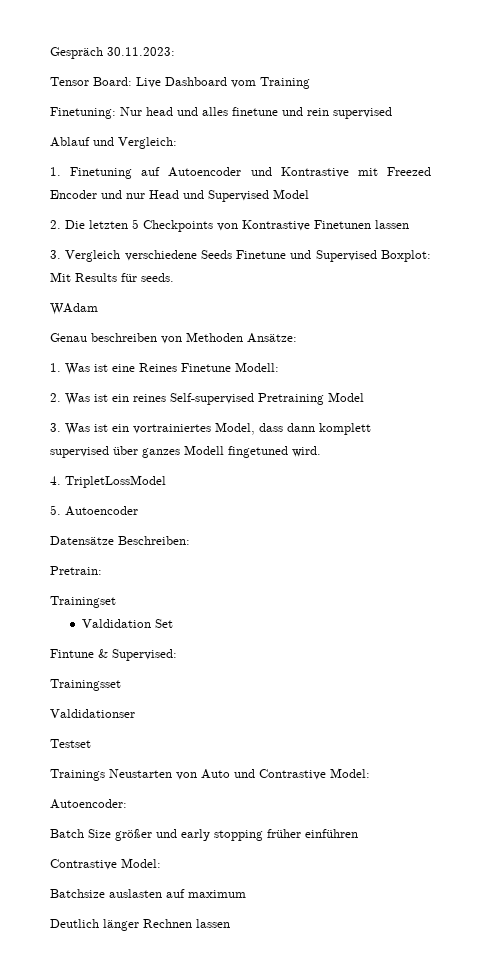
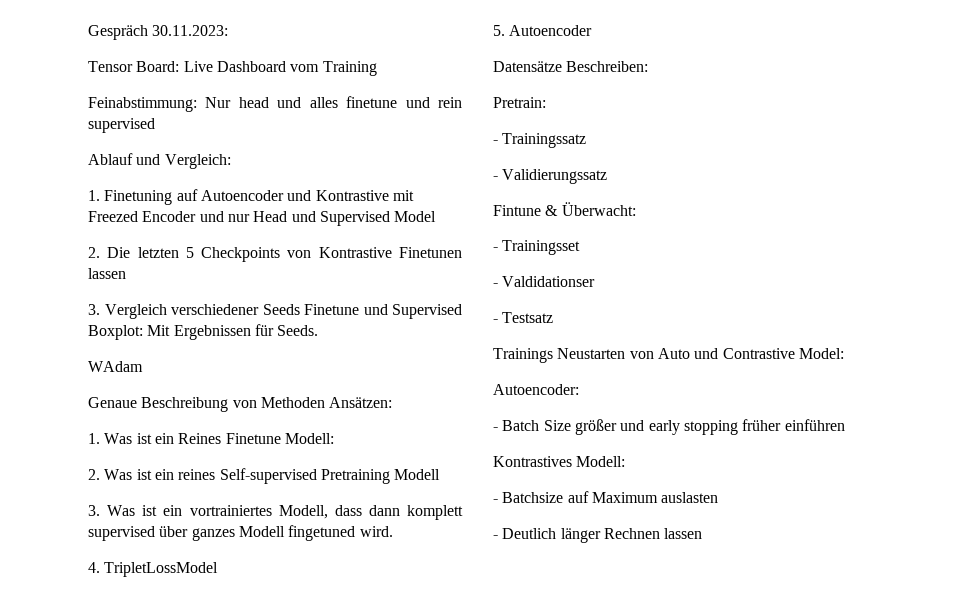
[50,107,116,119] Finetuning: -> [88,97,197,112] Feinabstimmung:
[124,250,197,261] verschiedene -> [171,304,259,315] verschiedener
[75,273,174,282] Results für seeds. -> [173,324,319,340] Ergebnissen für Seeds.
[50,333,157,342] Genau beschreiben -> [88,397,229,412] Genaue Beschreibung
[247,333,297,343] Ansätze: -> [329,397,393,408] Ansätzen:
[112,364,135,372] eine -> [154,433,174,444] ein
[328,392,364,402] Model -> [394,469,441,480] Modell
[215,422,255,435] Model, -> [278,505,328,519] Modell,
[50,596,116,608] [81,619,173,628] Trainingset // Valdidation Set -> [493,133,587,148] [493,169,608,184] - Trainingssatz // - Validierungssatz
[112,649,177,661] Supervised: // -> [561,202,636,216] [493,247,498,251] Überwacht: // -
(121, 685) none -> [493,283,498,287] -
[50,739,91,748] Testset -> [493,312,554,323] - Testsatz
(127, 804) none -> [493,427,498,431] -
[50,858,161,870] [50,889,105,898] Contrastive Model: // Batchsize -> [493,456,626,467] [493,491,658,503] Kontrastives Modell: // - Batchsize auf Maximum
[166,889,246,898] auf maximum // -> [493,535,498,539] // -

